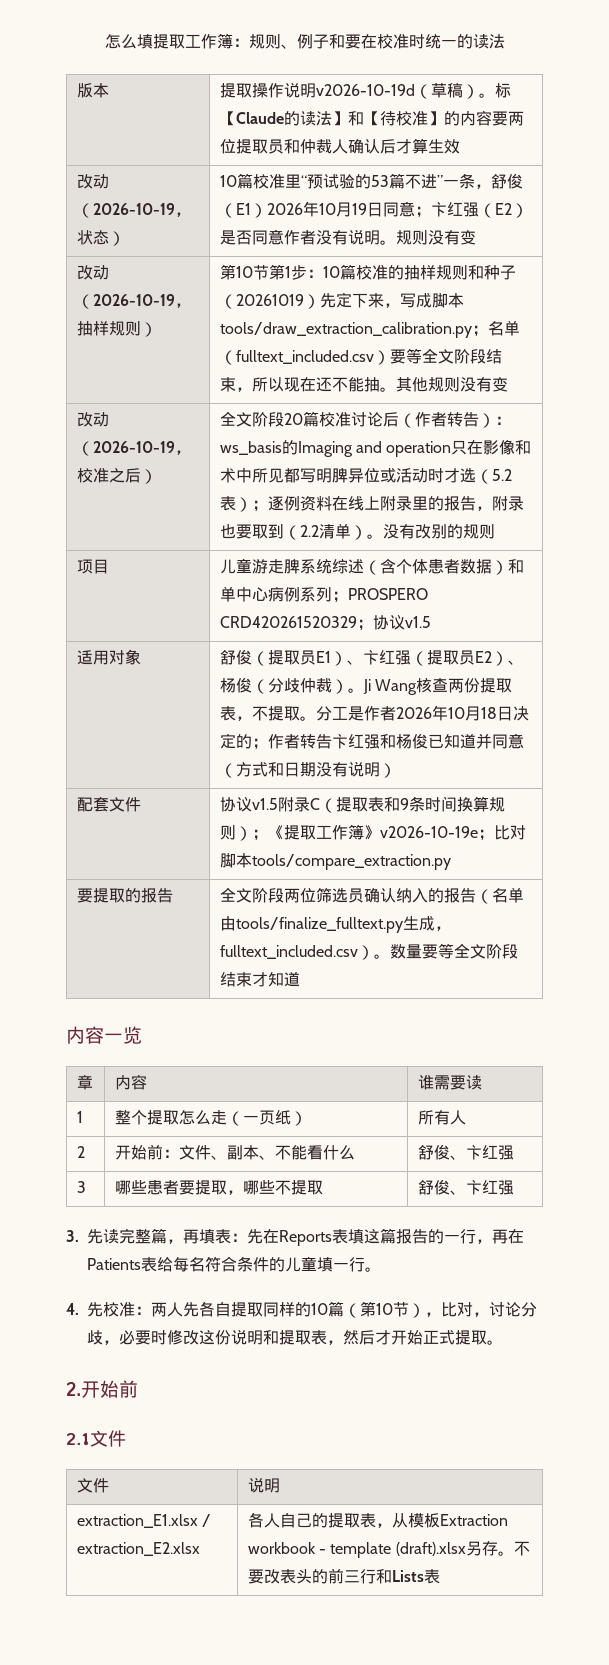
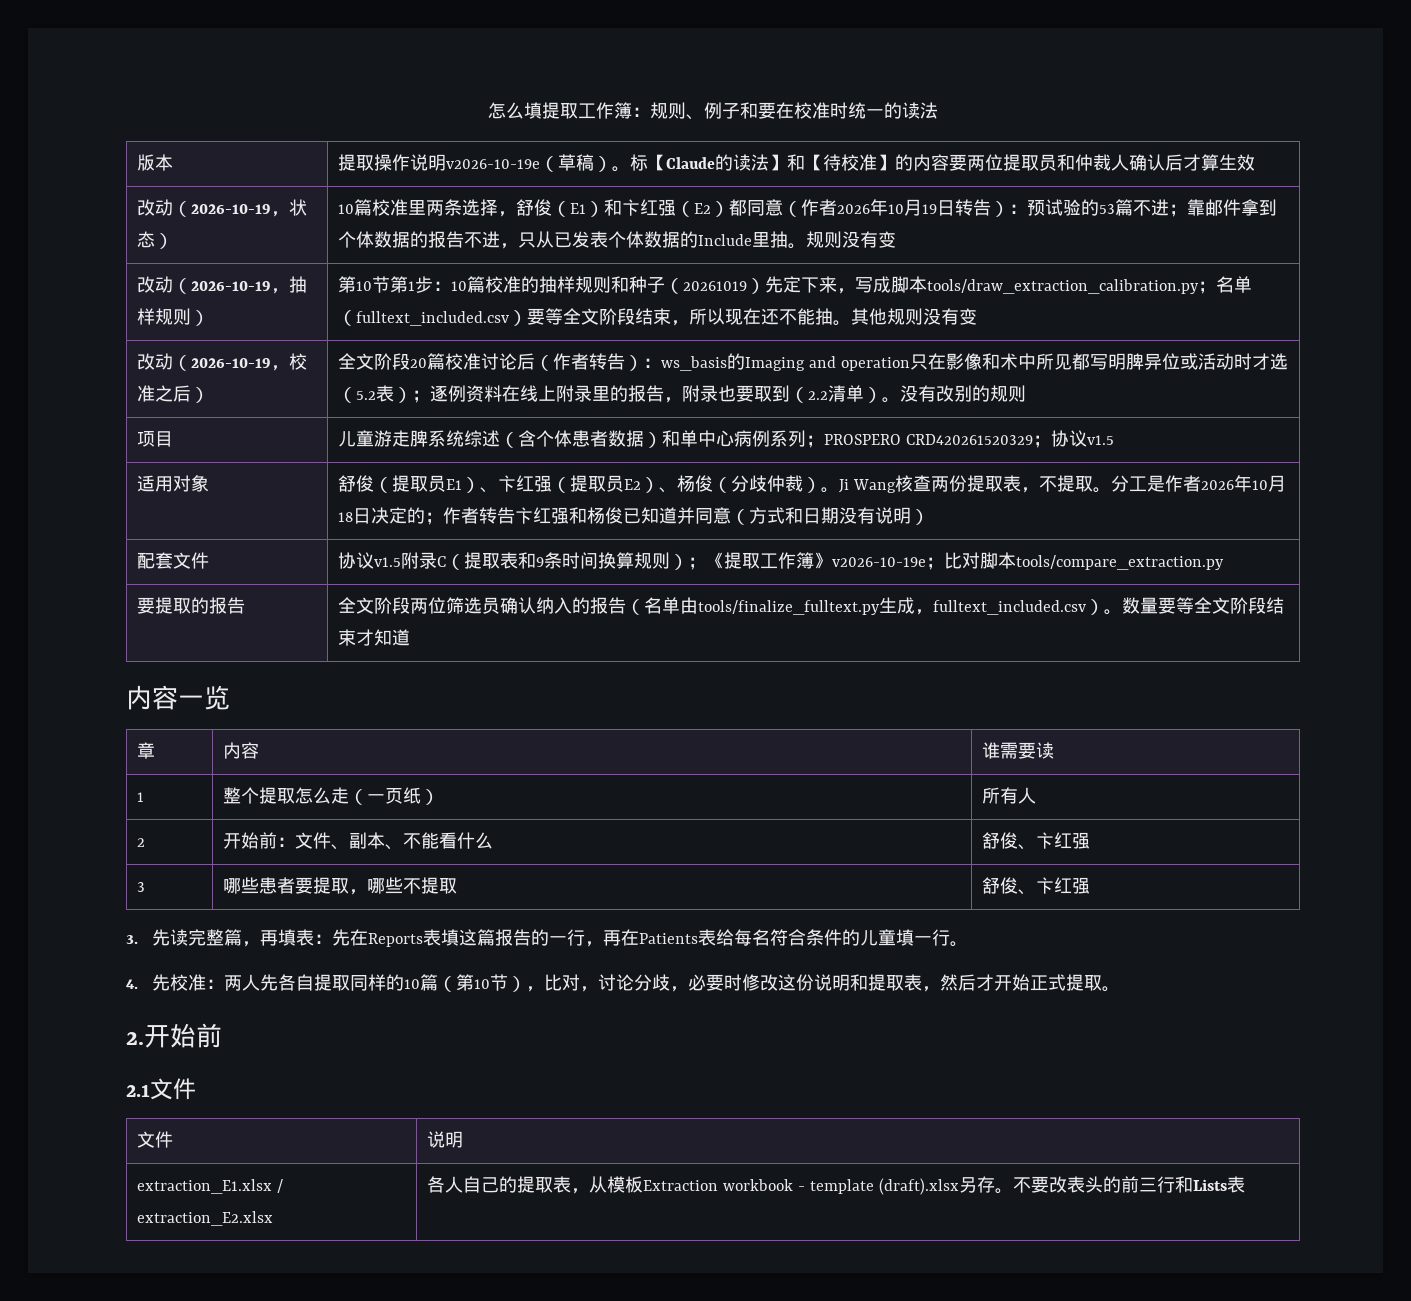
[315,84,415,96] v2026-10-19d -> [446,159,541,169] v2026-10-19e
[300,175,307,187] “ -> [426,199,1028,217] 两条选择，舒俊（E1）和卞红强（E2）都同意（作者2026年10月19日转告）：
[436,173,523,189] [219,201,528,218] [219,229,380,245] ”一条，舒俊（E1）2026年10月19日同意；卞红强（E2）是否同意作者没有说明 -> [1169,199,1278,217] [338,231,789,249] ；靠邮件拿到个体数据的报告不进，只从已发表个体数据的Include里抽

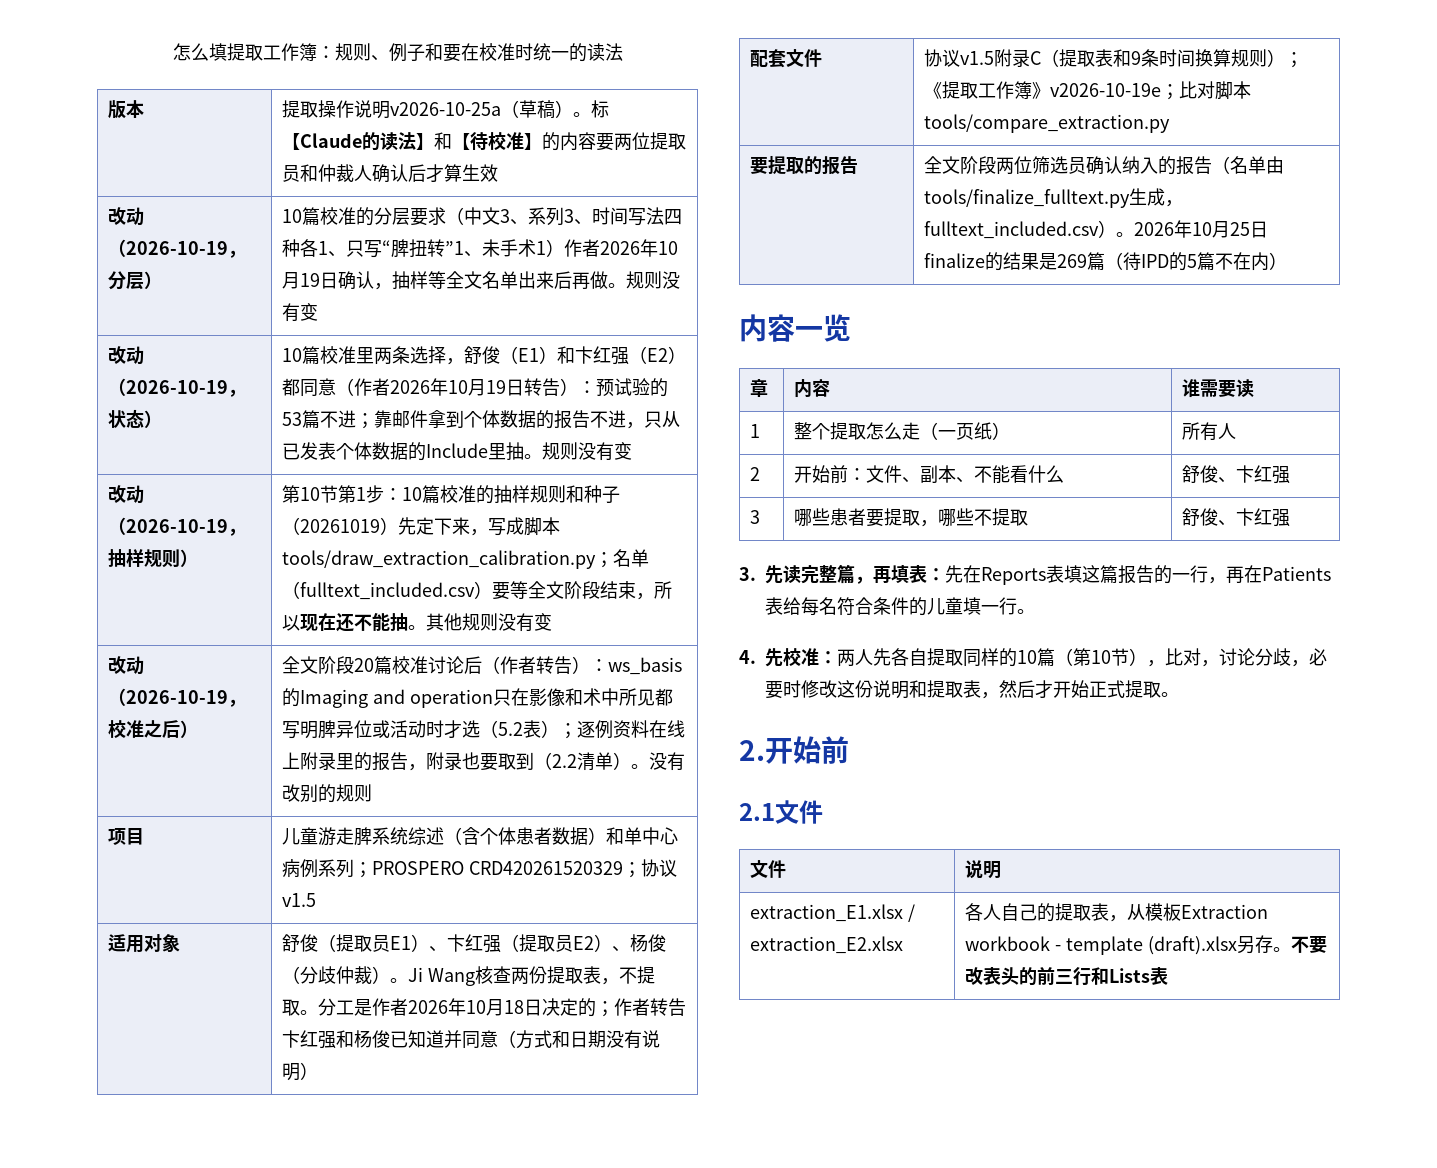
[446,159,541,169] v2026-10-19e -> [390,102,502,116] v2026-10-25a
(1256, 162) none -> [108,207,145,226] [108,239,247,258] [108,271,163,290] [282,207,683,226] [282,239,679,258] [282,271,681,290] [282,303,319,322] // 改动（2026-10-19，分层） | 10篇校准的分层要求（中文3、系列3、时间写法四种各1、只写“脾扭转”1、未手术1）作者2026年10月19日确认，抽样等全文名单出来后再做。规则没有变
[1122,597,1285,614] [338,629,411,646] 数量要等全文阶段结束才知道 -> [1134,220,1269,238] [924,252,1288,271] 2026年10月25日finalize的结果是269篇（待IPD的5篇不在内）

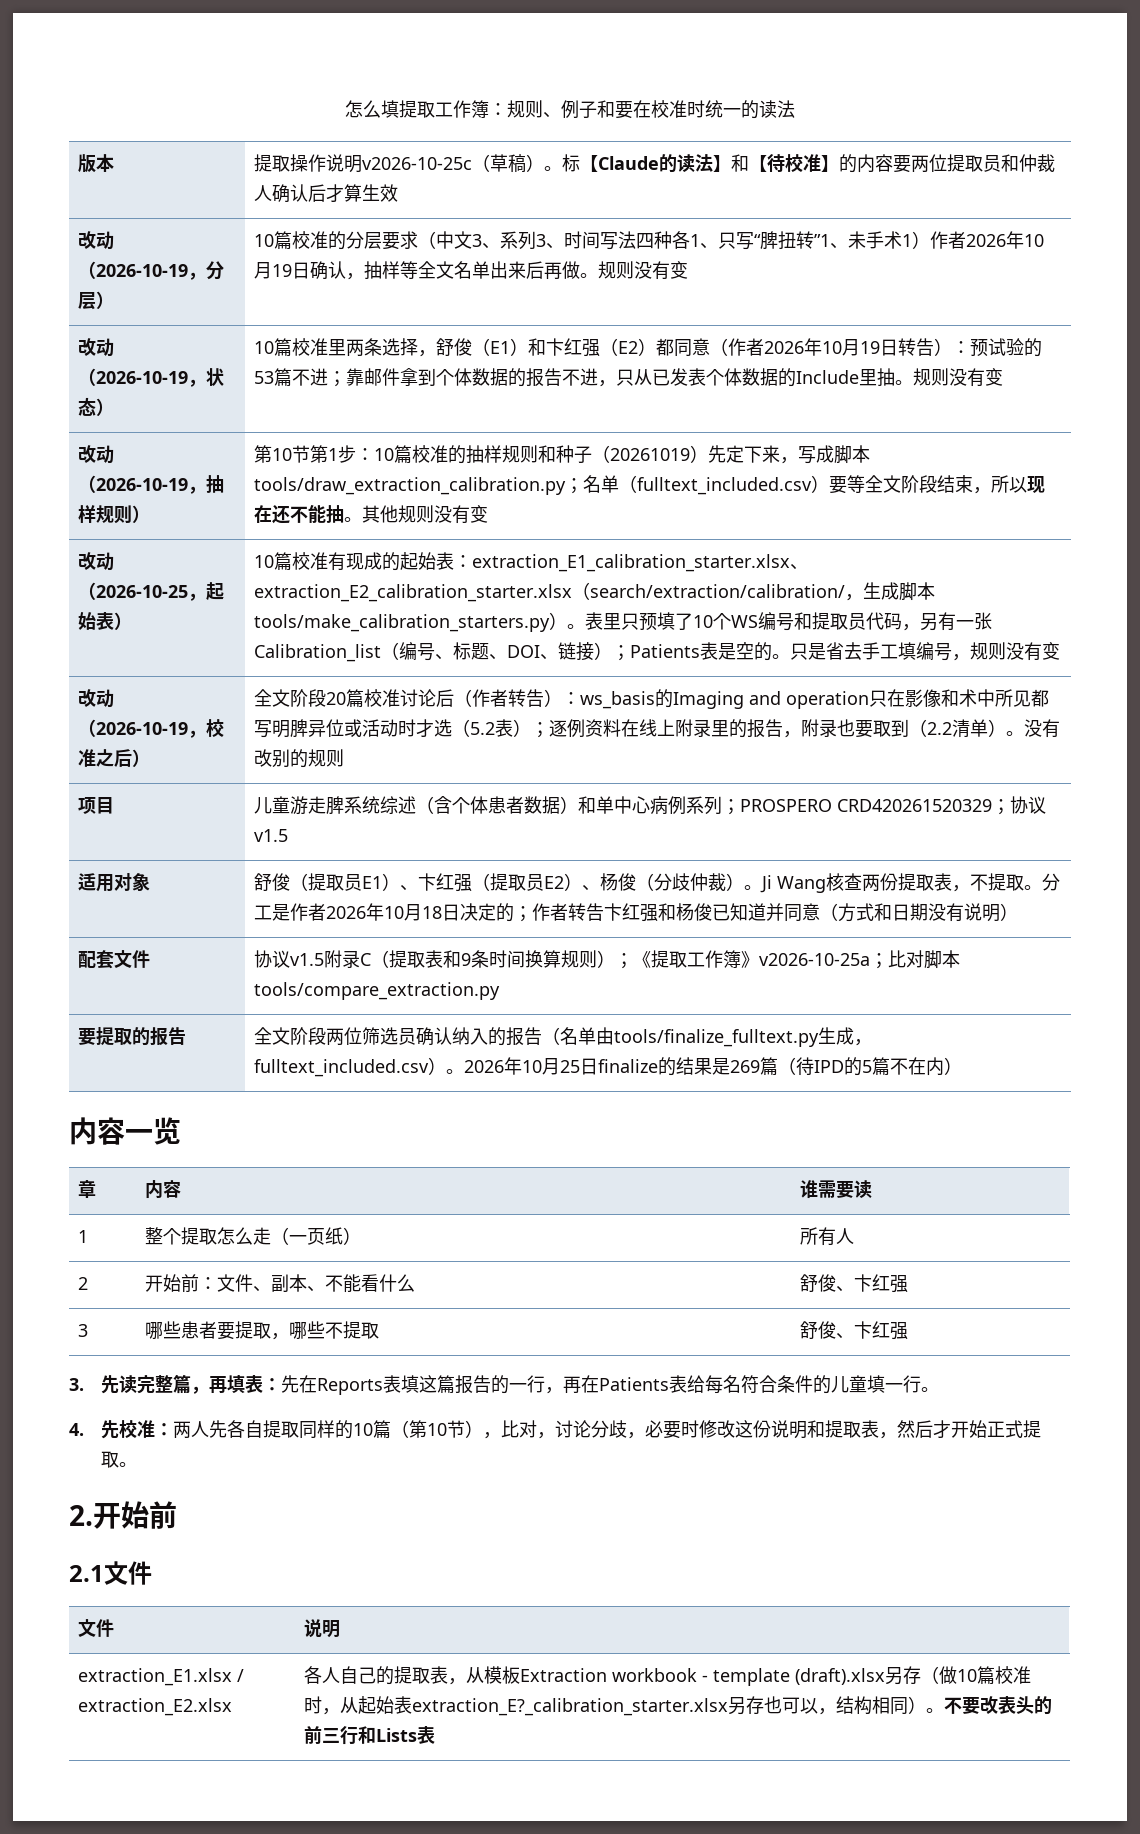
[390,102,502,116] v2026-10-25a -> [362,157,473,170] v2026-10-25c
(553, 622) none -> [78,552,115,571] [78,582,225,601] [78,612,133,630] [254,552,809,572] [254,582,936,602] [254,612,993,632] [254,642,1061,662] // 改动（2026-10-25，起始表） | 10篇校准有现成的起始表：extraction_E1_calibration_starter.xlsx、extraction_E2_calibration_starter.xlsx（search/extraction/calibration/，生成脚本tools/make_calibration_starters.py）。表里只预填了10个WS编号和提取员代码，另有一张Calibration_list（编号、标题、DOI、链接）；Patients表是空的。只是省去手工填编号，规则没有变
[1050,83,1162,97] v2026-10-19e -> [759,953,871,966] v2026-10-25a
(1274, 944) none -> [921,1666,1032,1685] [304,1696,927,1716] （做10篇校准时，从起始表extraction_E?_calibration_starter.xlsx另存也可以，结构相同）

